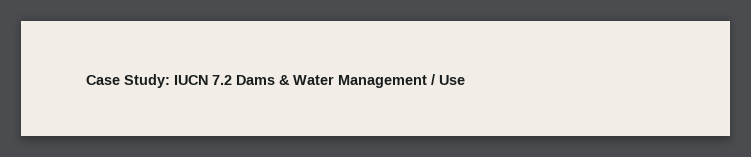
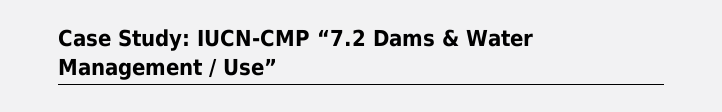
[174,75,232,85] IUCN 7.2 -> [197,29,366,47] IUCN-CMP “7.2
[439,75,465,85] Use -> [223,58,277,76] Use”

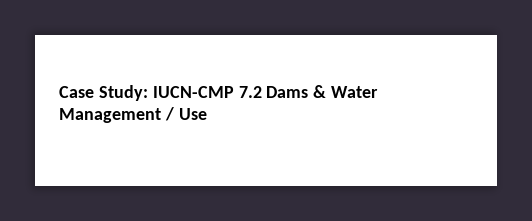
[317,29,366,46] “7.2 -> [238,86,262,98] 7.2
[223,58,277,76] Use” -> [178,108,207,120] Use

